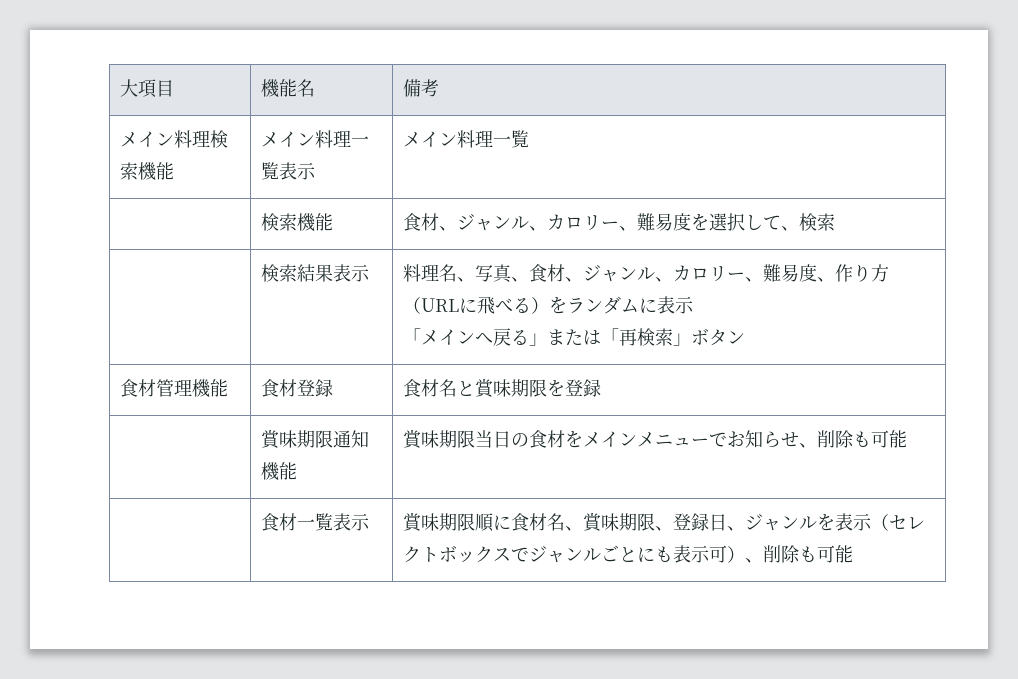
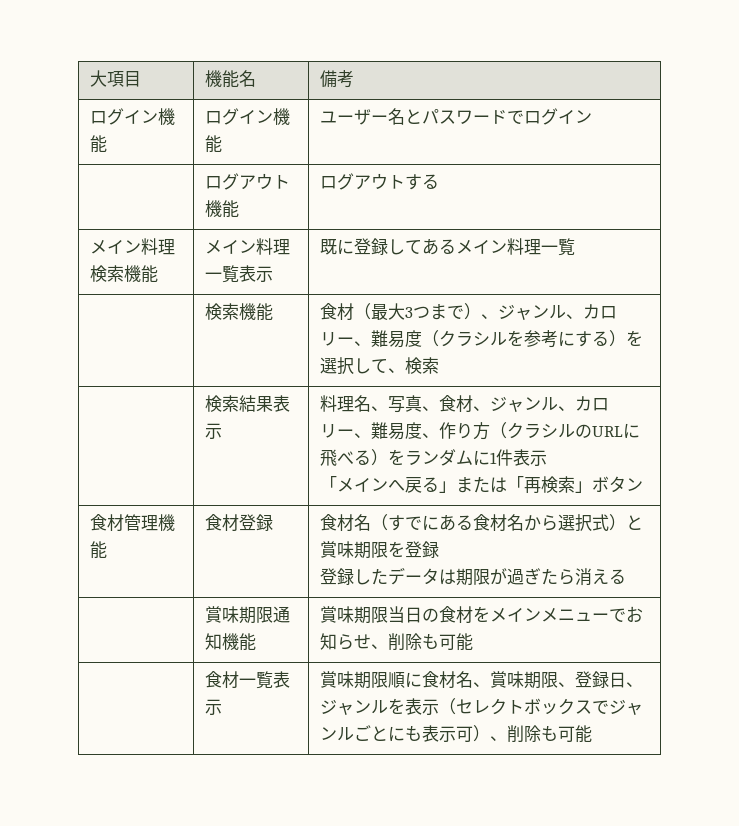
(439, 88) none -> [89,108,175,125] [89,135,107,153] [204,108,290,125] [204,135,222,153] [319,108,592,125] [204,173,290,190] [204,200,239,218] [319,173,439,190] // ログイン機能 | ログイン機能 | ユーザー名とパスワードでログイン // | ログアウト機能 | ログアウトする
(316, 171) none -> [319,238,456,255] 既に登録してある
[438,213,691,231] 、ジャンル、カロリー、難易度 -> [353,303,617,320] [319,330,626,348] （最大3つまで）、ジャンル、カロリー、難易度（クラシルを参考にする）
(421, 305) none -> [506,422,592,439] クラシルの
(657, 305) none -> [489,449,513,466] 1件
[456,378,601,398] と賞味期限を登録 -> [370,514,643,532] [319,541,439,559] [319,567,626,586] （すでにある食材名から選択式）と賞味期限を登録 // 登録したデータは期限が過ぎたら消える

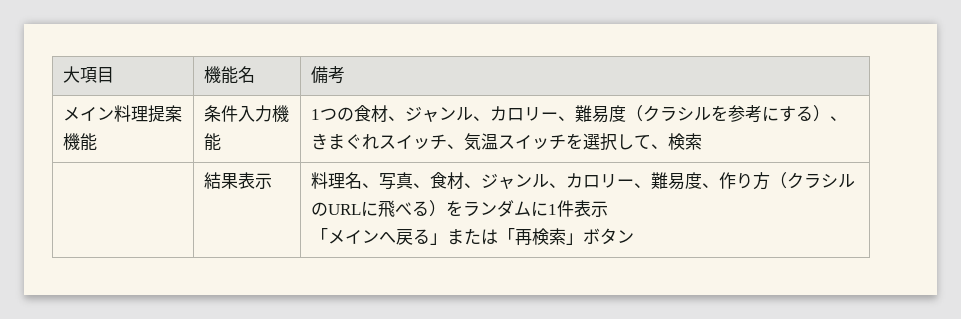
[89,108,175,125] [89,135,107,153] [204,108,290,125] [204,135,222,153] [319,108,592,125] [204,173,290,190] [204,200,239,218] [319,173,439,190] [89,238,175,255] [89,265,158,283] [204,238,290,255] [204,265,273,283] [319,238,575,256] [204,303,273,321] [319,303,481,320] // ログイン機能 | ログイン機能 | ユーザー名とパスワードでログイン // | ログアウト機能 | ログアウトする // メイン料理検索機能 | メイン料理一覧表示 | 既に登録してあるメイン料理一覧 // | 検索機能 | 食材（最大3つまで） -> [62,105,182,123] [62,133,97,151] [203,105,289,122] [203,133,221,151] [310,105,388,122] // メイン料理提案機能 | 条件入力機能 | 1つの食材
(626, 338) none -> [829,116,847,121] [310,133,566,151] 、きまぐれスイッチ、気温スイッチ
[204,395,239,412] 検索 -> (702, 141) none
[89,514,175,531] [89,541,107,559] [204,514,273,531] [319,514,643,532] [319,541,439,559] [319,567,626,586] [204,606,290,624] [204,633,256,651] [319,606,643,624] [319,633,473,651] [204,671,290,689] [204,699,222,715] [319,671,643,689] [319,698,643,715] [319,725,592,743] // 食材管理機能 | 食材登録 | 食材名（すでにある食材名から選択式）と賞味期限を登録 // 登録したデータは期限が過ぎたら消える // | 賞味期限通知機能 | 賞味期限当日の食材をメインメニューでお知らせ、削除も可能 // | 食材一覧表示 | 賞味期限順に食材名、賞味期限、登録日、ジャンルを表示（セレクトボックスでジャンルごとにも表示可）、削除も可能 -> (634, 236) none

